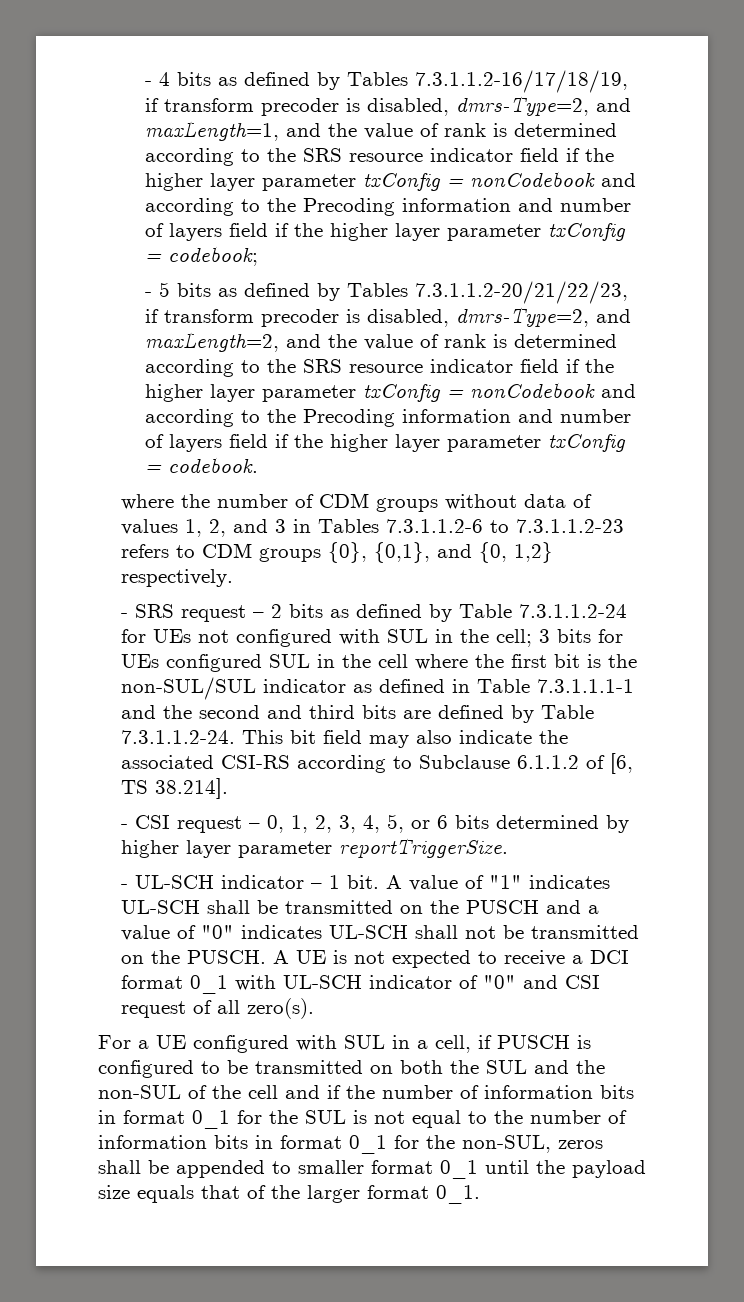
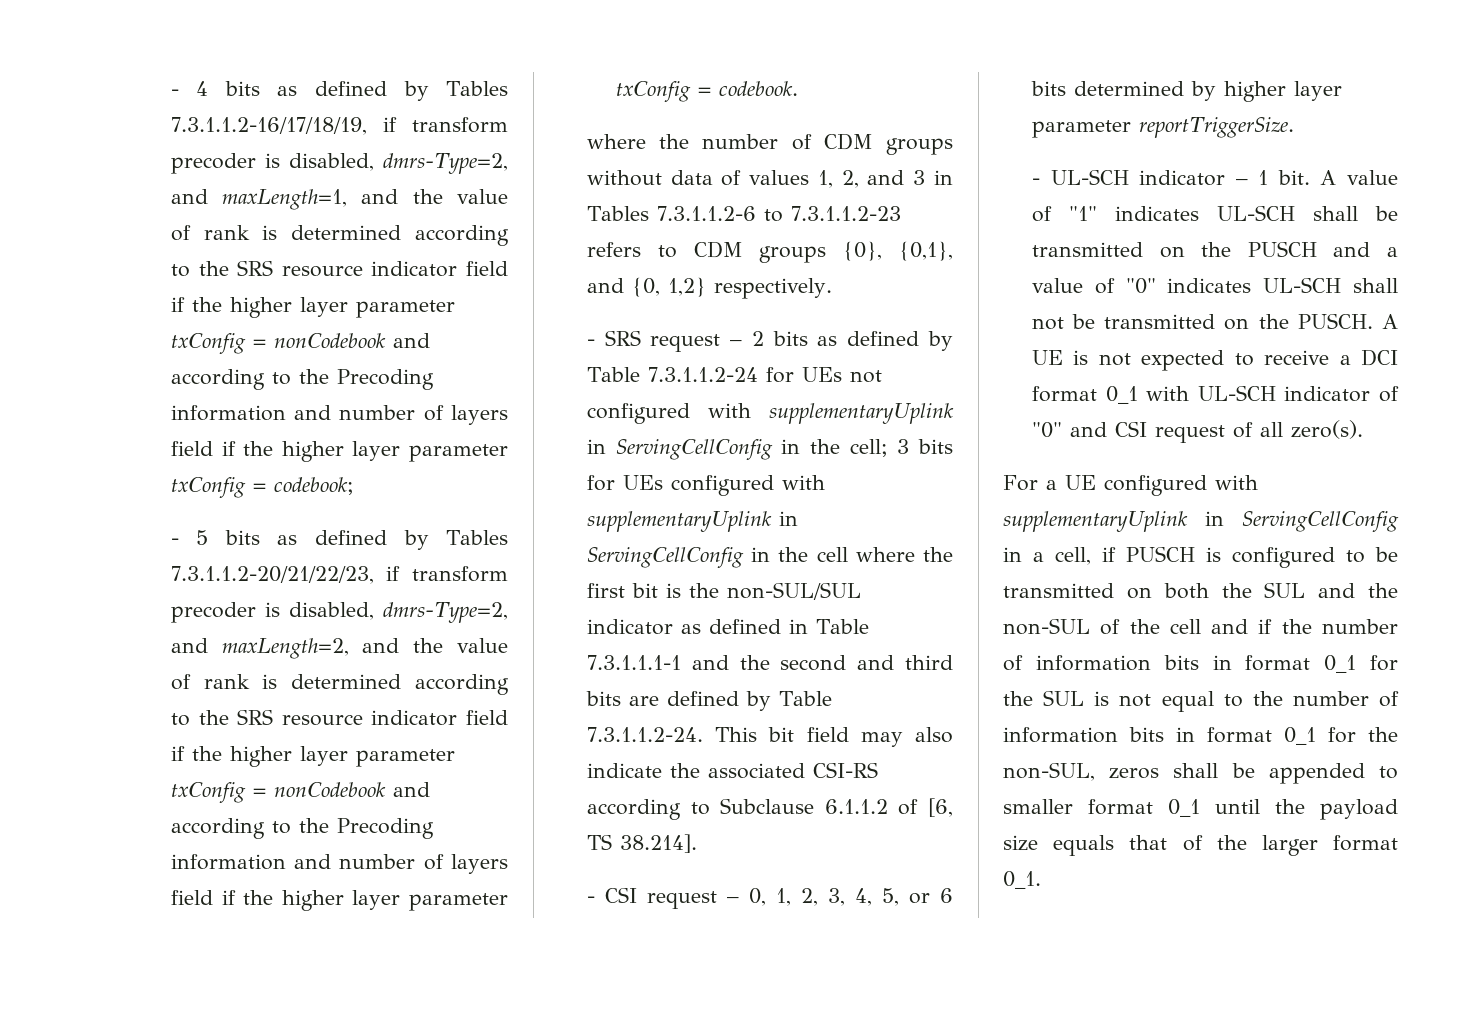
[387,629,429,643] SUL -> [769,403,954,424] [586,439,773,460] supplementaryUplink in ServingCellConfig
[269,654,311,668] SUL -> [781,475,825,490] [586,511,798,532] [586,547,744,568] with supplementaryUplink in ServingCellConfig
[344,1035,385,1049] SUL -> [1003,511,1399,532] supplementaryUplink in ServingCellConfig

